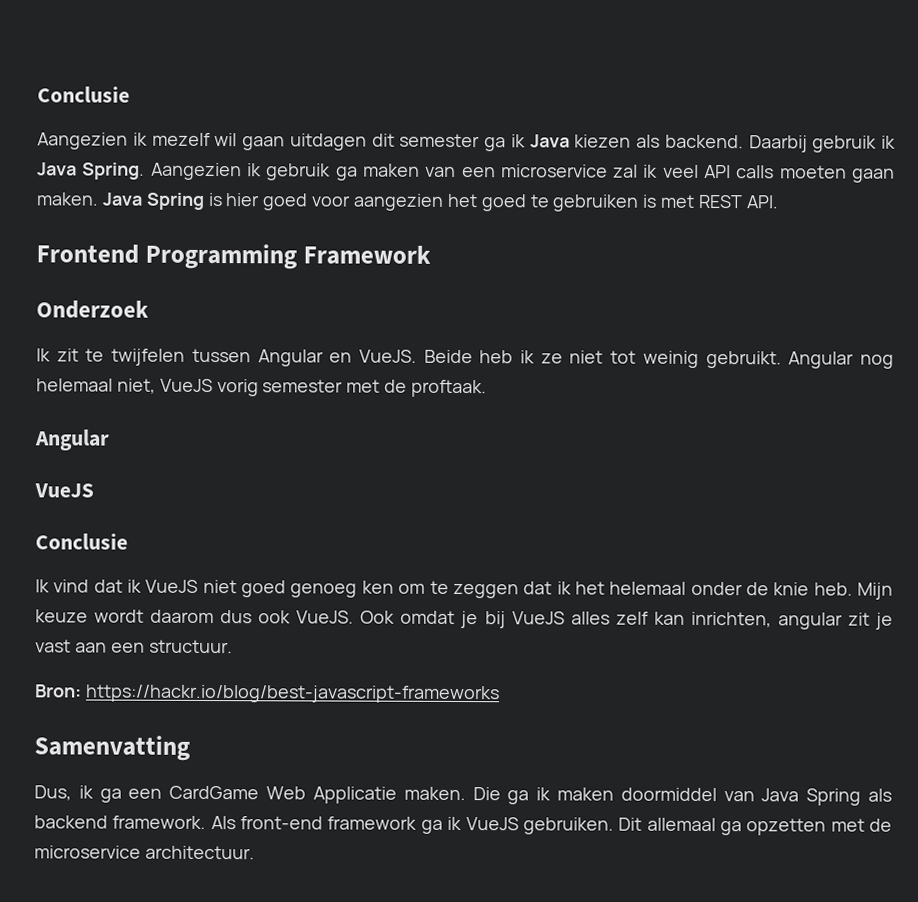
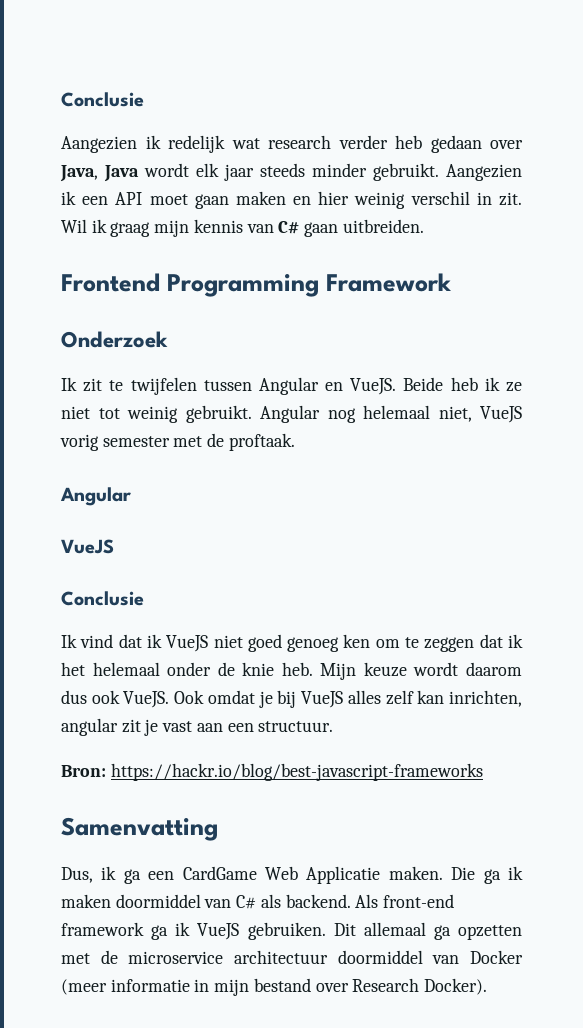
[151,132,896,153] [37,162,895,183] [36,192,779,212] mezelf wil gaan uitdagen dit semester ga ik Java kiezen als backend. Daarbij gebruik ik Java Spring. Aangezien ik gebruik ga maken van een microservice zal ik veel API calls moeten gaan maken. Java Spring is hier goed voor aangezien het goed te gebruiken is met REST API. -> [168,135,523,153] [60,163,522,182] [61,191,522,209] [61,219,424,237] redelijk wat research verder heb gedaan over Java, Java wordt elk jaar steeds minder gebruikt. Aangezien ik een API moet gaan maken en hier weinig verschil in zit. Wil ik graag mijn kennis van C# gaan uitbreiden.
[761,788,892,806] [34,815,207,829] Java Spring als backend framework. -> [236,894,351,909] C# als backend.
[144,845,255,860] architectuur. -> [234,950,523,964] [61,978,488,996] architectuur doormiddel van Docker (meer informatie in mijn bestand over Research Docker).

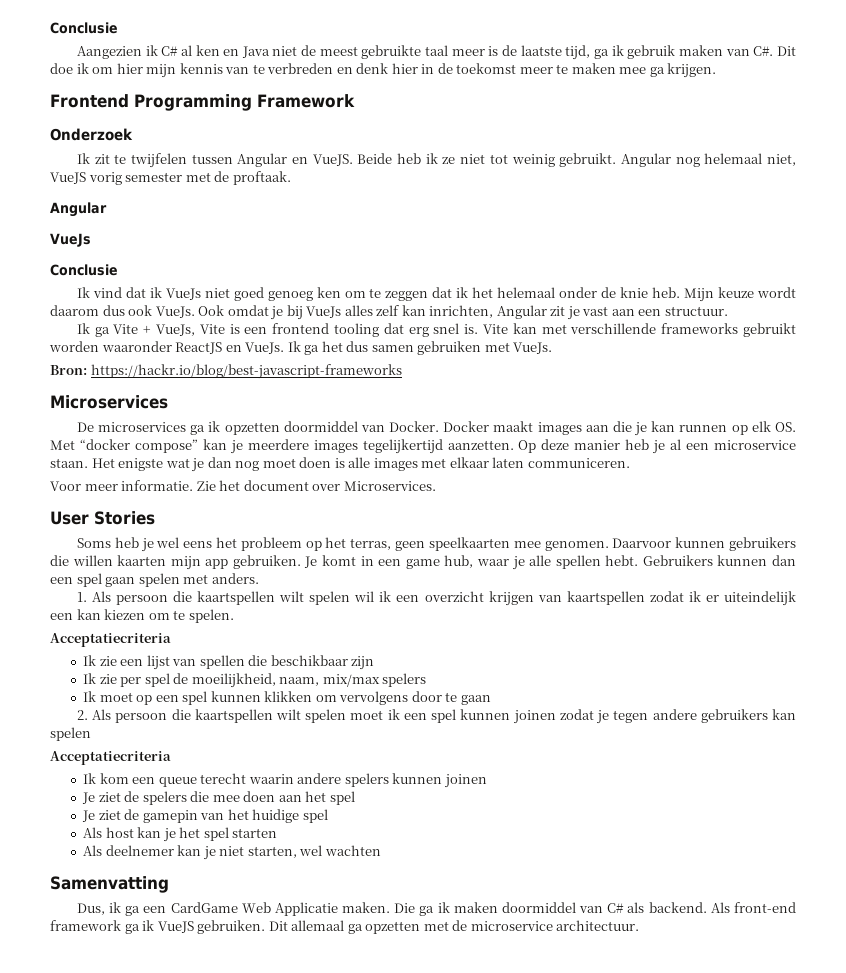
[168,135,523,153] [60,163,522,182] [61,191,522,209] [61,219,424,237] redelijk wat research verder heb gedaan over Java, Java wordt elk jaar steeds minder gebruikt. Aangezien ik een API moet gaan maken en hier weinig verschil in zit. Wil ik graag mijn kennis van C# gaan uitbreiden. -> [161,45,797,60] [50,63,717,78] C# al ken en Java niet de meest gebruikte taal meer is de laatste tijd, ga ik gebruik maken van C#. Dit doe ik om hier mijn kennis van te verbreden en denk hier in de toekomst meer te maken mee ga krijgen.
[61,539,114,554] VueJS -> [50,233,91,247] VueJs
[166,635,209,652] VueJS -> [165,288,201,300] VueJs
[123,691,170,708] VueJS. -> [155,306,195,318] VueJs.
[301,691,344,708] VueJS -> [306,306,342,318] VueJs
[61,718,118,736] angular -> [496,305,547,319] Angular
[61,763,483,781] Bron: https://hackr.io/blog/best-javascript-frameworks -> [76,323,797,337] [49,341,553,355] [50,364,402,379] [50,395,168,409] [76,421,797,436] [50,439,796,454] [50,457,630,472] [50,480,436,491] [50,511,155,525] [76,537,796,552] [50,555,796,570] [50,573,259,587] [76,591,796,606] [50,609,234,623] [50,633,171,647] [82,655,375,670] [82,673,427,688] [82,691,491,705] [76,709,797,724] [50,727,91,741] [50,751,171,765] [82,773,487,788] [81,791,355,805] [81,809,328,823] [82,827,278,842] [82,845,381,860] Ik ga Vite + VueJs, Vite is een frontend tooling dat erg snel is. Vite kan met verschillende frameworks gebruikt worden waaronder ReactJS en VueJs. Ik ga het dus samen gebruiken met VueJs. // Bron: https://hackr.io/blog/best-javascript-frameworks // Microservices // De microservices ga ik opzetten doormiddel van Docker. Docker maakt images aan die je kan runnen op elk OS. Met “docker compose” kan je meerdere images tegelijkertijd aanzetten. Op deze manier heb je al een microservice staan. Het enigste wat je dan nog moet doen is alle images met elkaar laten communiceren. // Voor meer informatie. Zie het document over Microservices. // User Stories // Soms heb je wel eens het probleem op het terras, geen speelkaarten mee genomen. Daarvoor kunnen gebruikers die willen kaarten mijn app gebruiken. Je komt in een game hub, waar je alle spellen hebt. Gebruikers kunnen dan een spel gaan spelen met anders. // 1. Als persoon die kaartspellen wilt spelen wil ik een overzicht krijgen van kaartspellen zodat ik er uiteindelijk een kan kiezen om te spelen. // Acceptatiecriteria // Ik zie een lijst van spellen die beschikbaar zijn // Ik zie per spel de moeilijkheid, naam, mix/max spelers // Ik moet op een spel kunnen klikken om vervolgens door te gaan // 2. Als persoon die kaartspellen wilt spelen moet ik een spel kunnen joinen zodat je tegen andere gebruikers kan spelen // Acceptatiecriteria // Ik kom een queue terecht waarin andere spelers kunnen joinen // Je ziet de spelers die mee doen aan het spel // Je ziet de gamepin van het huidige spel // Als host kan je het spel starten // Als deelnemer kan je niet starten, wel wachten
[234,950,523,964] [61,978,488,996] architectuur doormiddel van Docker (meer informatie in mijn bestand over Research Docker). -> [556,920,640,931] architectuur.

